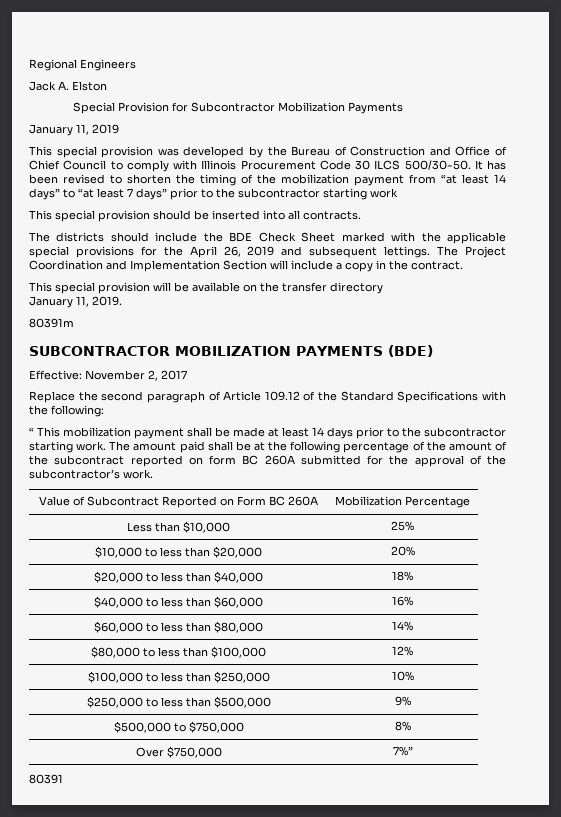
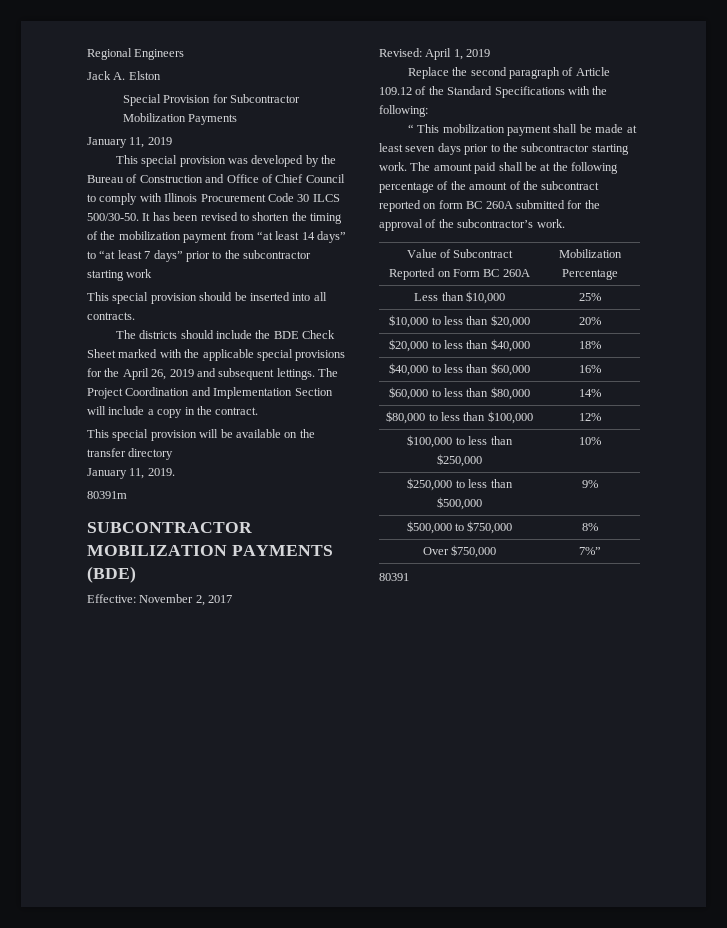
(187, 375) none -> [379,48,491,60] // Revised: April 1, 2019
[312,427,324,436] 14 -> [405,146,436,152] seven

